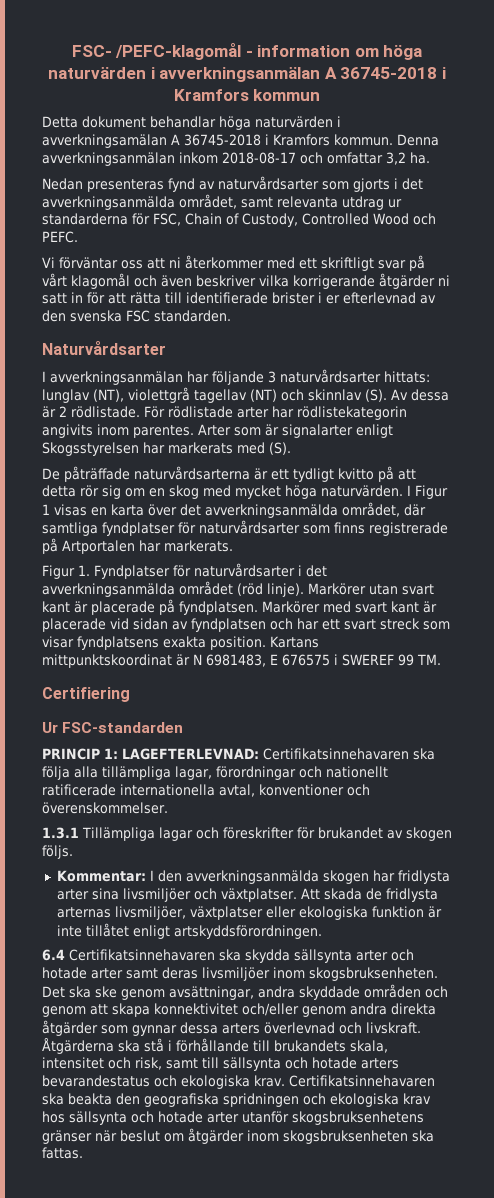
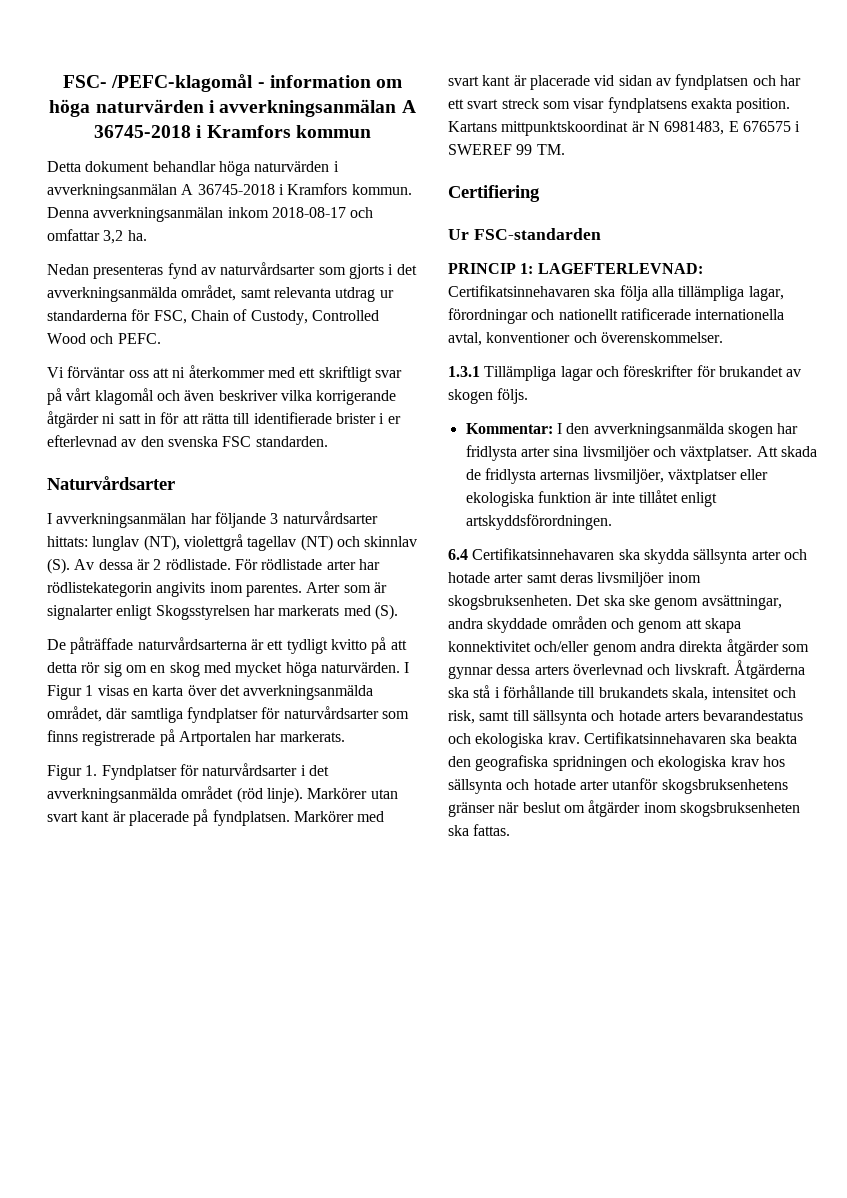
[42,134,167,148] avverkningsamälan -> [47,184,177,199] avverkningsanmälan

